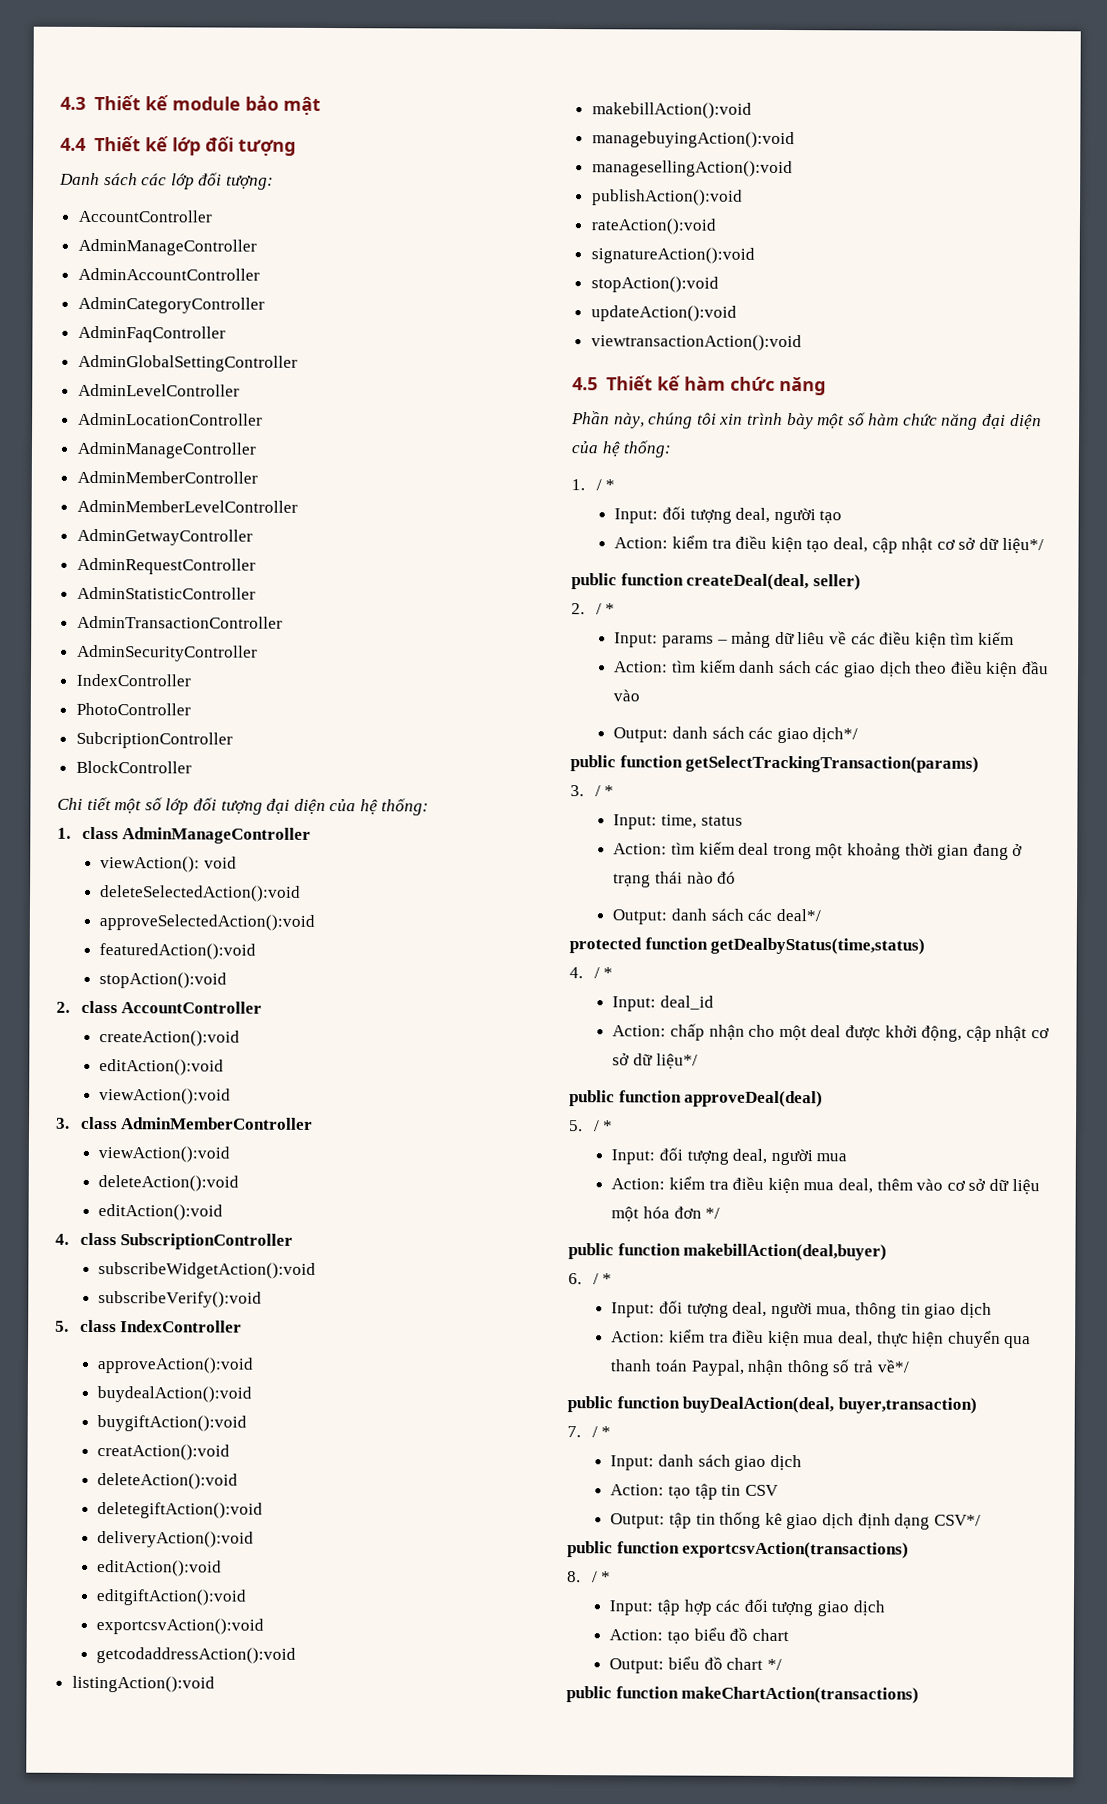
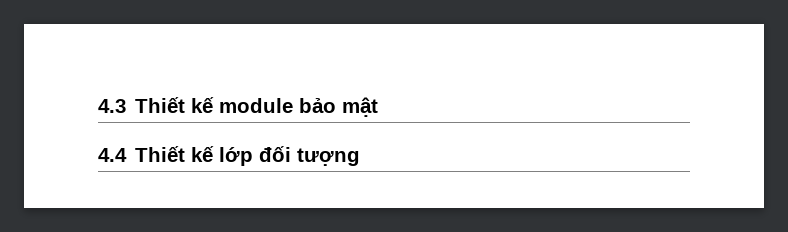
[59,172,274,190] [77,209,213,223] [77,238,257,256] [77,267,260,281] [77,296,265,314] [77,325,226,343] [77,354,298,372] [77,383,240,397] [77,412,263,426] [76,441,257,459] [76,470,258,484] [76,499,298,513] [76,528,253,546] [76,557,256,575] [76,586,256,600] [76,615,283,629] [76,644,258,662] [75,673,191,687] [75,702,191,716] [75,731,233,749] [75,760,192,774] [57,796,430,816] [57,826,312,844] [100,856,238,873] [99,885,302,902] [99,914,316,931] [99,943,257,960] [99,972,228,989] [56,1000,263,1014] [99,1030,241,1047] [99,1059,225,1076] [99,1088,232,1105] [56,1116,314,1130] [98,1146,231,1163] [98,1175,240,1192] [98,1204,224,1221] [55,1232,294,1250] [98,1262,317,1279] [98,1291,263,1308] [55,1319,243,1333] [97,1357,255,1374] [97,1386,253,1403] [97,1415,248,1432] [97,1444,231,1461] [97,1473,239,1490] [97,1502,264,1519] [97,1531,255,1548] [97,1560,223,1577] [96,1589,247,1606] [96,1618,265,1635] [96,1647,297,1664] [71,1675,215,1693] [591,102,752,119] [591,131,795,149] [591,160,793,178] [591,189,743,206] [590,218,716,235] [590,247,755,264] [590,276,719,293] [590,305,737,322] [590,334,802,352] [572,375,826,396] [571,411,1042,430] [571,440,673,458] [571,479,616,491] [614,506,843,525] [614,535,1044,554] [571,573,861,591] [571,603,616,615] [614,631,1014,648] [614,659,1049,678] [613,689,641,702] [613,726,859,744] [570,755,980,773] [570,785,615,797] [613,814,743,830] [613,841,1024,860] [613,871,737,888] [612,908,821,925] [569,937,926,955] [569,967,614,979] [612,995,715,1012] [612,1023,1050,1042] [612,1053,698,1069] [569,1090,824,1108] [569,1120,614,1132] [611,1147,848,1166] [611,1176,1040,1195] [611,1206,721,1222] [568,1243,888,1261] [568,1273,613,1285] [611,1300,992,1319] [611,1329,1032,1349] [610,1359,910,1377] [567,1396,977,1414] [567,1426,612,1438] [610,1454,802,1471] [610,1483,779,1500] [610,1511,981,1530] [567,1541,910,1559] [567,1571,612,1583] [609,1598,885,1617] [609,1627,789,1644] [609,1656,782,1674] [566,1686,920,1704] // Danh sách các lớp đối tượng: // AccountController // AdminManageController // AdminAccountController // AdminCategoryController // AdminFaqController // AdminGlobalSettingController // AdminLevelController // AdminLocationController // AdminManageController // AdminMemberController // AdminMemberLevelController // AdminGetwayController // AdminRequestController // AdminStatisticController // AdminTransactionController // AdminSecurityController // IndexController // PhotoController // SubcriptionController // BlockController // Chi tiết một số lớp đối tượng đại diện của hệ thống: // 1. class AdminManageController // viewAction(): void // deleteSelectedAction():void // approveSelectedAction():void // featuredAction():void // stopAction():void // 2. class AccountController // createAction():void // editAction():void // viewAction():void // 3. class AdminMemberController // viewAction():void // deleteAction():void // editAction():void // 4. class SubscriptionController // subscribeWidgetAction():void // subscribeVerify():void // 5. class IndexController // approveAction():void // buydealAction():void // buygiftAction():void // creatAction():void // deleteAction():void // deletegiftAction():void // deliveryAction():void // editAction():void // editgiftAction():void // exportcsvAction():void // getcodaddressAction():void // listingAction():void // makebillAction():void // managebuyingAction():void // managesellingAction():void // publishAction():void // rateAction():void // signatureAction():void // stopAction():void // updateAction():void // viewtransactionAction():void // 4.5 Thiết kế hàm chức năng // Phần này, chúng tôi xin trình bày một số hàm chức năng đại diện của hệ thống: // 1. / * // Input: đối tượng deal, người tạo // Action: kiểm tra điều kiện tạo deal, cập nhật cơ sở dữ liệu*/ // public function createDeal(deal, seller) // 2. / * // Input: params – mảng dữ liêu về các điều kiện tìm kiếm // Action: tìm kiếm danh sách các giao dịch theo điều kiện đầu vào // Output: danh sách các giao dịch*/ // public function getSelectTrackingTransaction(params) // 3. / * // Input: time, status // Action: tìm kiếm deal trong một khoảng thời gian đang ở trạng thái nào đó // Output: danh sách các deal*/ // protected function getDealbyStatus(time,status) // 4. / * // Input: deal_id // Action: chấp nhận cho một deal được khởi động, cập nhật cơ sở dữ liệu*/ // public function approveDeal(deal) // 5. / * // Input: đối tượng deal, người mua // Action: kiểm tra điều kiện mua deal, thêm vào cơ sở dữ liệu một hóa đơn */ // public function makebillAction(deal,buyer) // 6. / * // Input: đối tượng deal, người mua, thông tin giao dịch // Action: kiểm tra điều kiện mua deal, thực hiện chuyển qua thanh toán Paypal, nhận thông số trả về*/ // public function buyDealAction(deal, buyer,transaction) // 7. / * // Input: danh sách giao dịch // Action: tạo tập tin CSV // Output: tập tin thống kê giao dịch định dạng CSV*/ // public function exportcsvAction(transactions) // 8. / * // Input: tập hợp các đối tượng giao dịch // Action: tạo biểu đồ chart // Output: biểu đồ chart */ // public function makeChartAction(transactions) -> (360, 157) none

